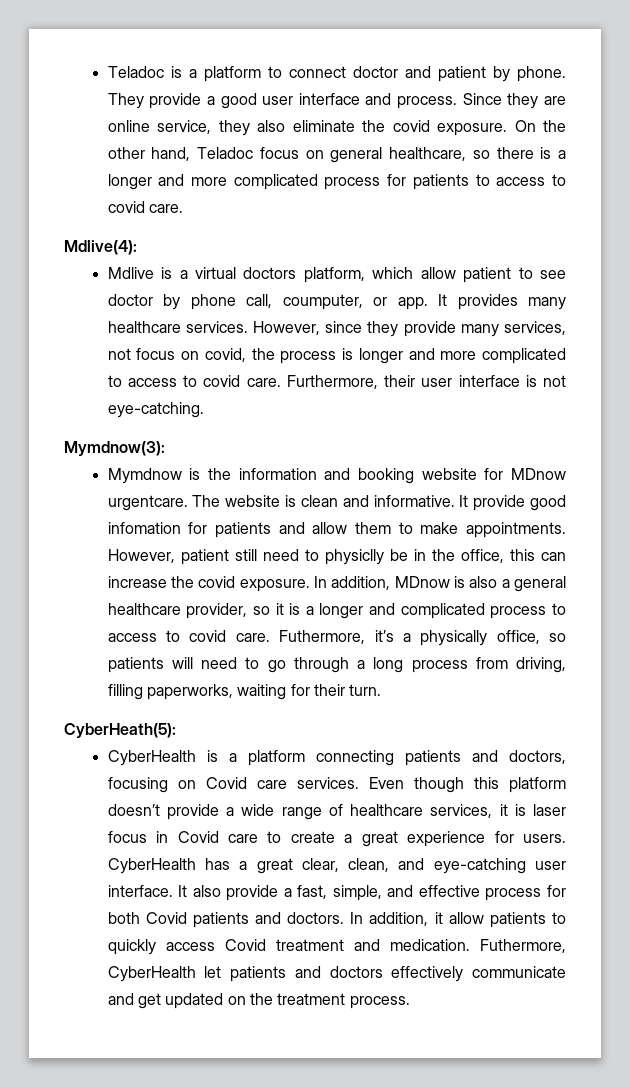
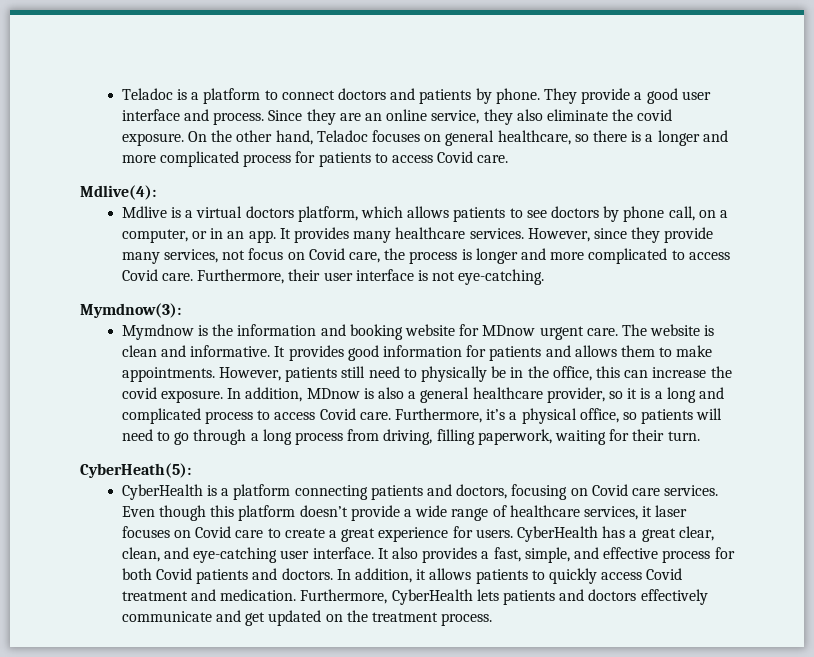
[352,66,486,82] doctor and patient -> [338,88,472,104] doctors and patients
(566, 100) none -> [365,113,383,121] an
[259,147,299,159] focus -> [372,130,421,142] focuses
[552,174,567,186] [107,201,145,213] to covid -> [437,151,474,163] Covid
[420,267,512,283] allow patient -> [407,206,506,222] allows patients
[107,294,153,306] doctor -> [550,206,599,218] doctors
[282,294,388,310] coumputer, or -> [698,210,728,218] [121,228,245,243] on a computer, or in an
[204,348,246,362] covid, -> [308,248,381,263] Covid care,
[183,375,241,387] to covid -> [121,269,158,281] Covid
[107,495,188,511] urgentcare. -> [539,326,618,340] urgent care.
[473,495,566,511] [107,522,181,534] provide good infomation -> [288,345,463,361] provides good information
[312,522,348,534] allow -> [574,345,617,357] allows
[180,549,229,565] patient -> [285,367,338,382] patients
[324,549,384,565] physiclly -> [421,366,488,382] physically
[319,603,364,619] longer -> [666,387,696,403] long
[166,630,366,644] to covid care. Futhermore, -> [319,408,483,423] Covid care. Furthermore,
[420,630,488,646] physically -> [521,408,577,424] physical
[146,684,233,700] paperworks, -> [477,429,552,445] paperwork,
[514,804,566,816] [107,831,169,843] is laser focus in -> [655,505,688,517] [121,526,192,538] laser focuses on
[226,885,279,901] provide -> [422,547,478,563] provides
[448,912,484,924] allow -> [429,568,472,580] allows
[480,939,566,953] [107,966,222,982] Futhermore, CyberHealth let -> [300,589,499,605] Furthermore, CyberHealth lets

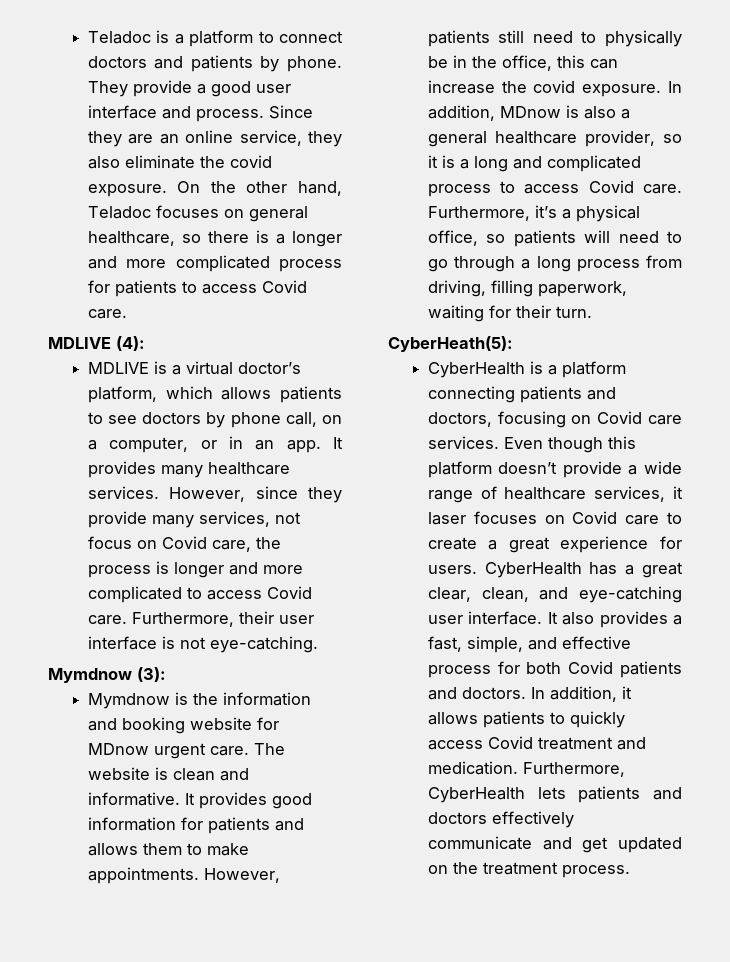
[80,185,156,200] [121,206,167,218] Mdlive(4): // Mdlive -> [48,336,145,351] [87,362,149,374] MDLIVE (4): // MDLIVE
[245,206,294,218] doctors -> [237,362,301,374] doctor’s
[80,303,181,318] Mymdnow(3): -> [48,667,166,683] Mymdnow (3):

